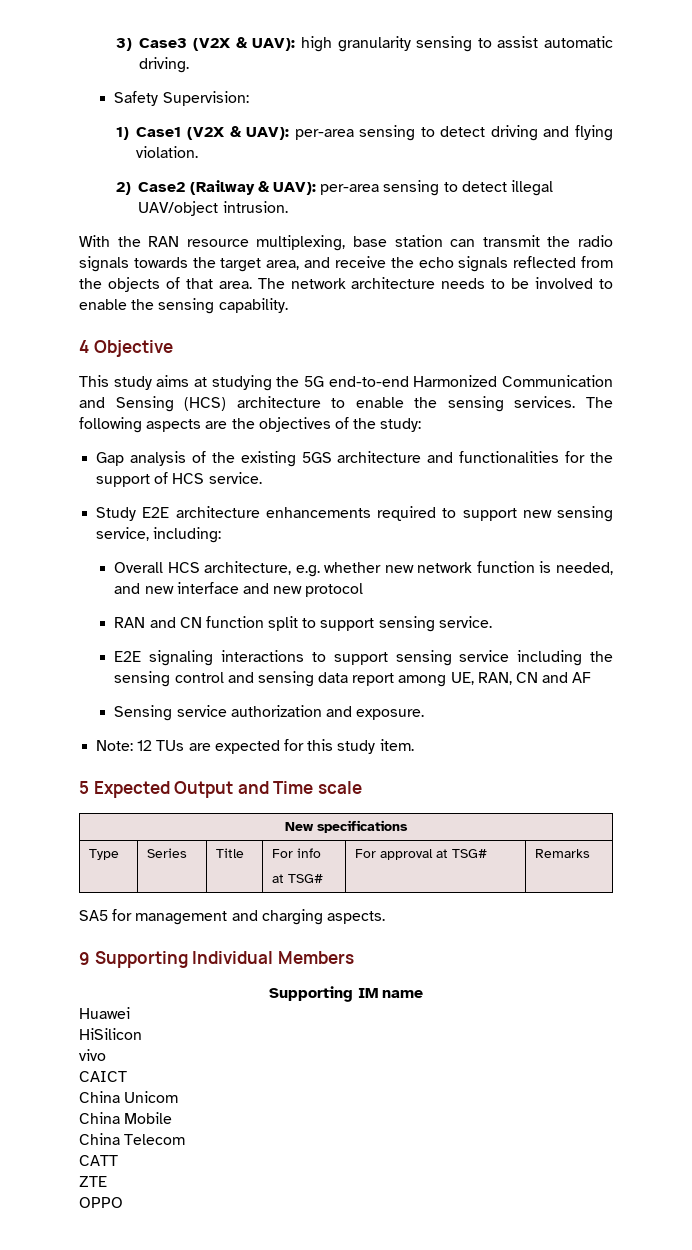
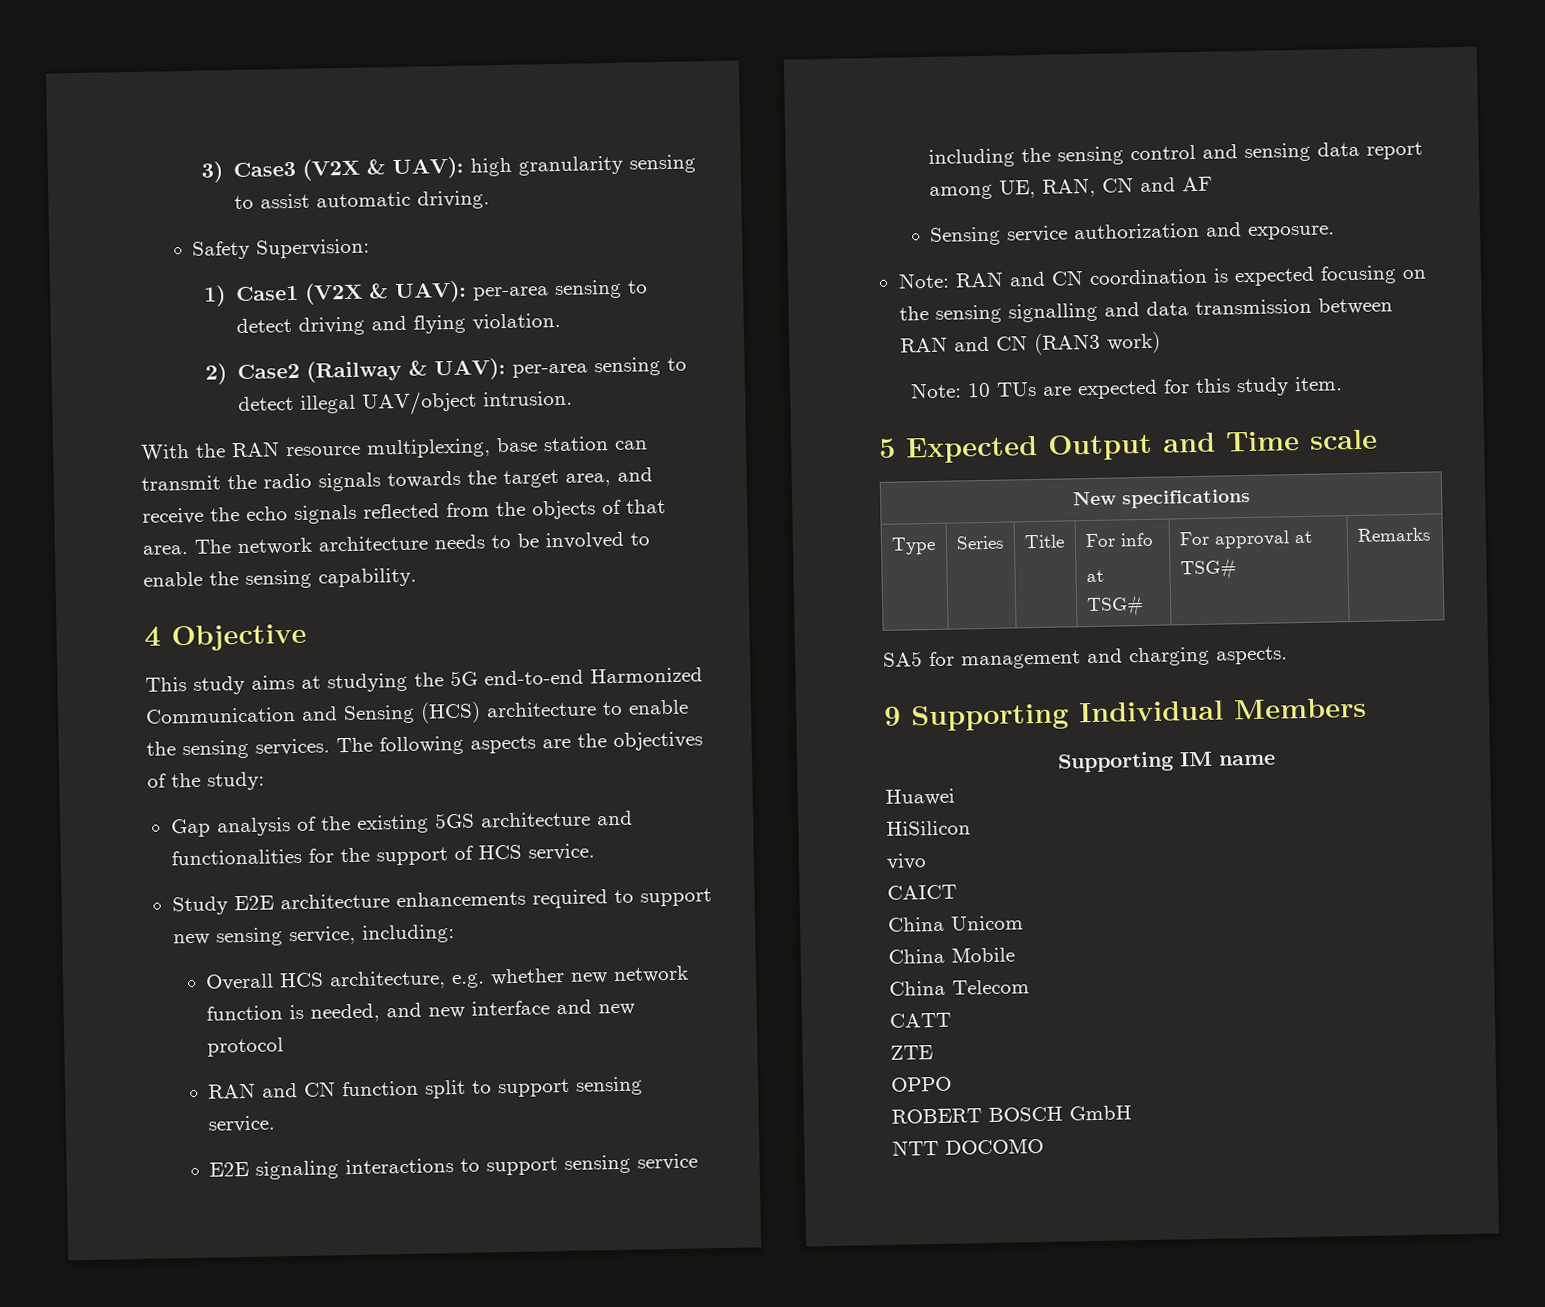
[137,740,153,751] 12 -> [954,265,1427,288] [898,297,1393,324] [899,331,1161,356] [909,382,991,399] RAN and CN coordination is expected focusing on the sensing signalling and data transmission between RAN and CN (RAN3 work) // Note: 10
(123, 1202) none -> [891,1105,1132,1124] [892,1137,1044,1156] // ROBERT BOSCH GmbH // NTT DOCOMO

